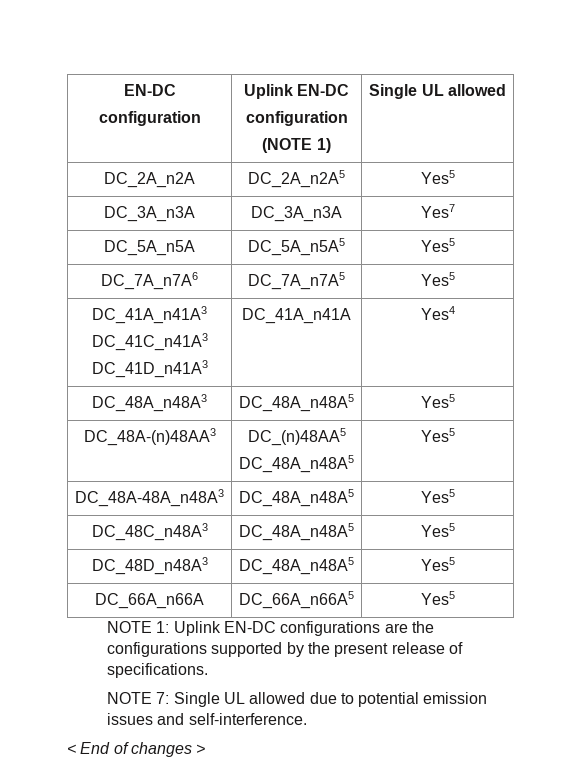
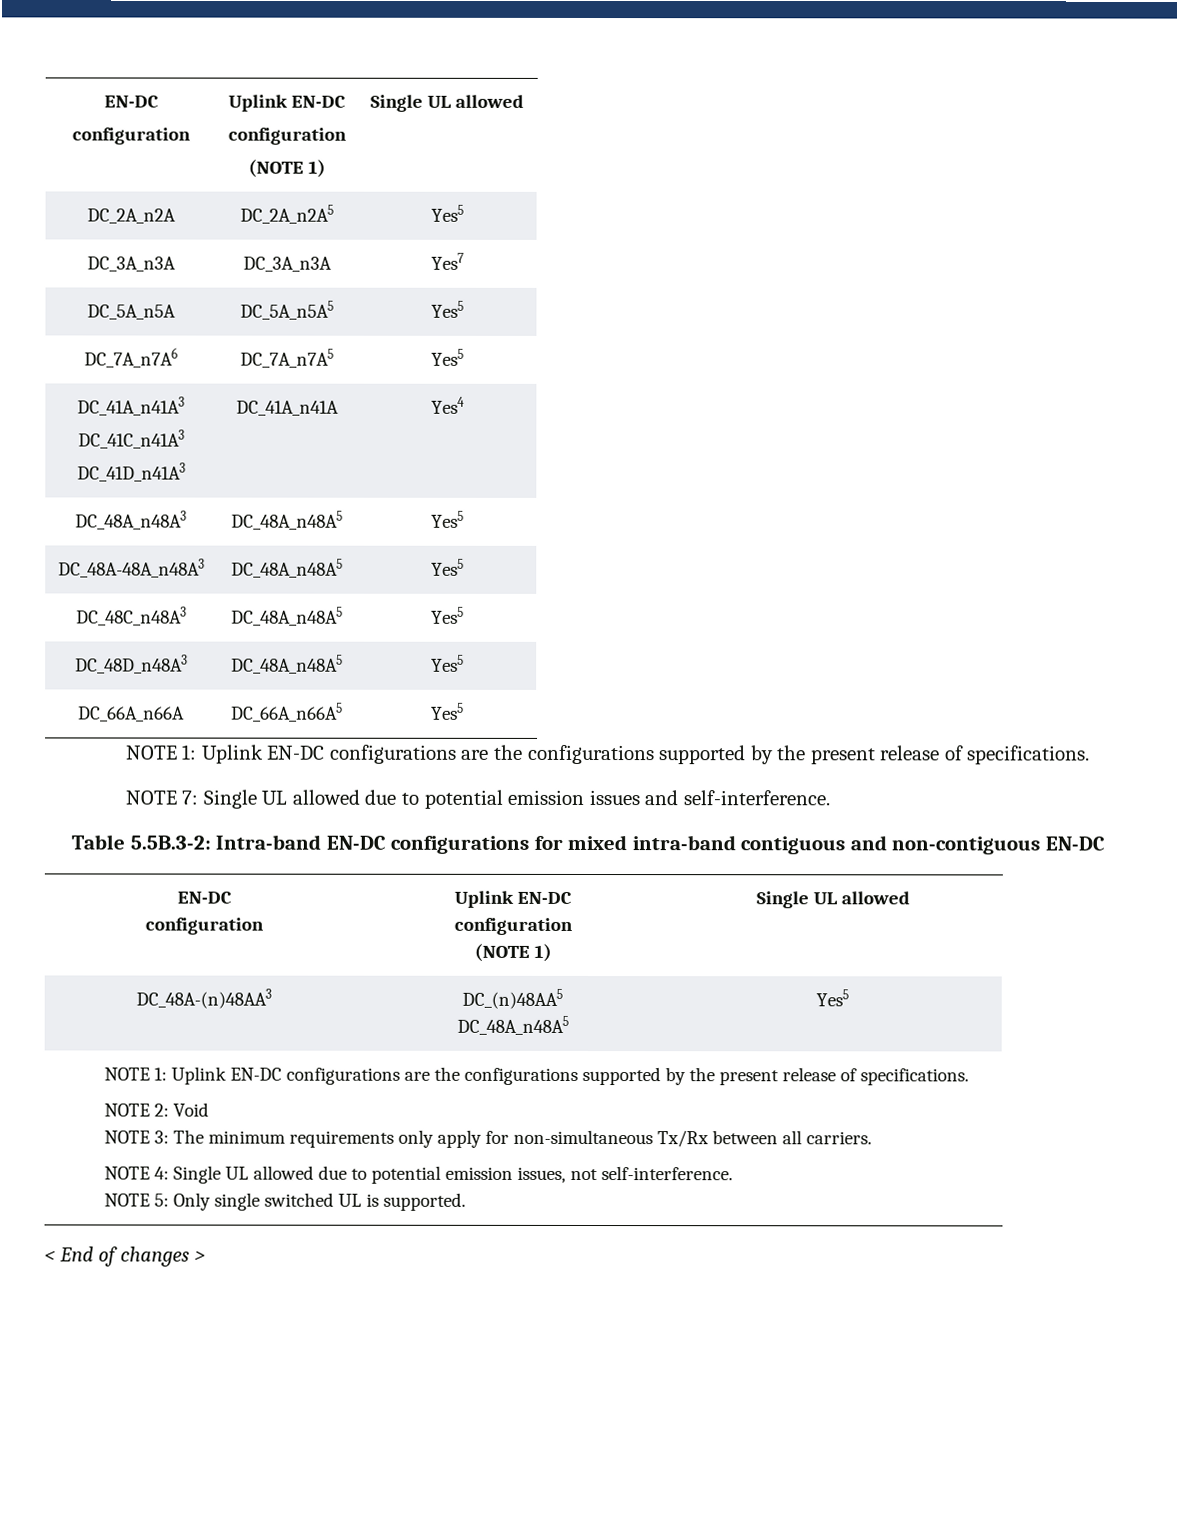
[83,428,216,446] [247,428,346,446] [239,455,354,473] [420,428,455,442] // DC_48A-(n)48AA3 | DC_(n)48AA5 // DC_48A_n48A5 | Yes5 -> (464, 519) none
(307, 719) none -> [71,834,1105,855] [176,891,232,904] [144,917,264,935] [454,890,572,908] [453,917,573,935] [473,943,552,962] [755,891,910,909] [135,988,272,1009] [462,988,563,1009] [456,1015,569,1035] [816,989,849,1007] [104,1066,969,1086] [104,1102,210,1117] [104,1129,873,1148] [104,1165,734,1184] [104,1192,467,1211] // Table 5.5B.3-2: Intra-band EN-DC configurations for mixed intra-band contiguous and non-contiguous EN-DC // EN-DC // configuration | Uplink EN-DC // configuration // (NOTE 1) | Single UL allowed // DC_48A-(n)48AA3 | DC_(n)48AA5 // DC_48A_n48A5 | Yes5 // NOTE 1: Uplink EN-DC configurations are the configurations supported by the present release of specifications. // NOTE 2: Void // NOTE 3: The minimum requirements only apply for non-simultaneous Tx/Rx between all carriers. // NOTE 4: Single UL allowed due to potential emission issues, not self-interference. // NOTE 5: Only single switched UL is supported.

